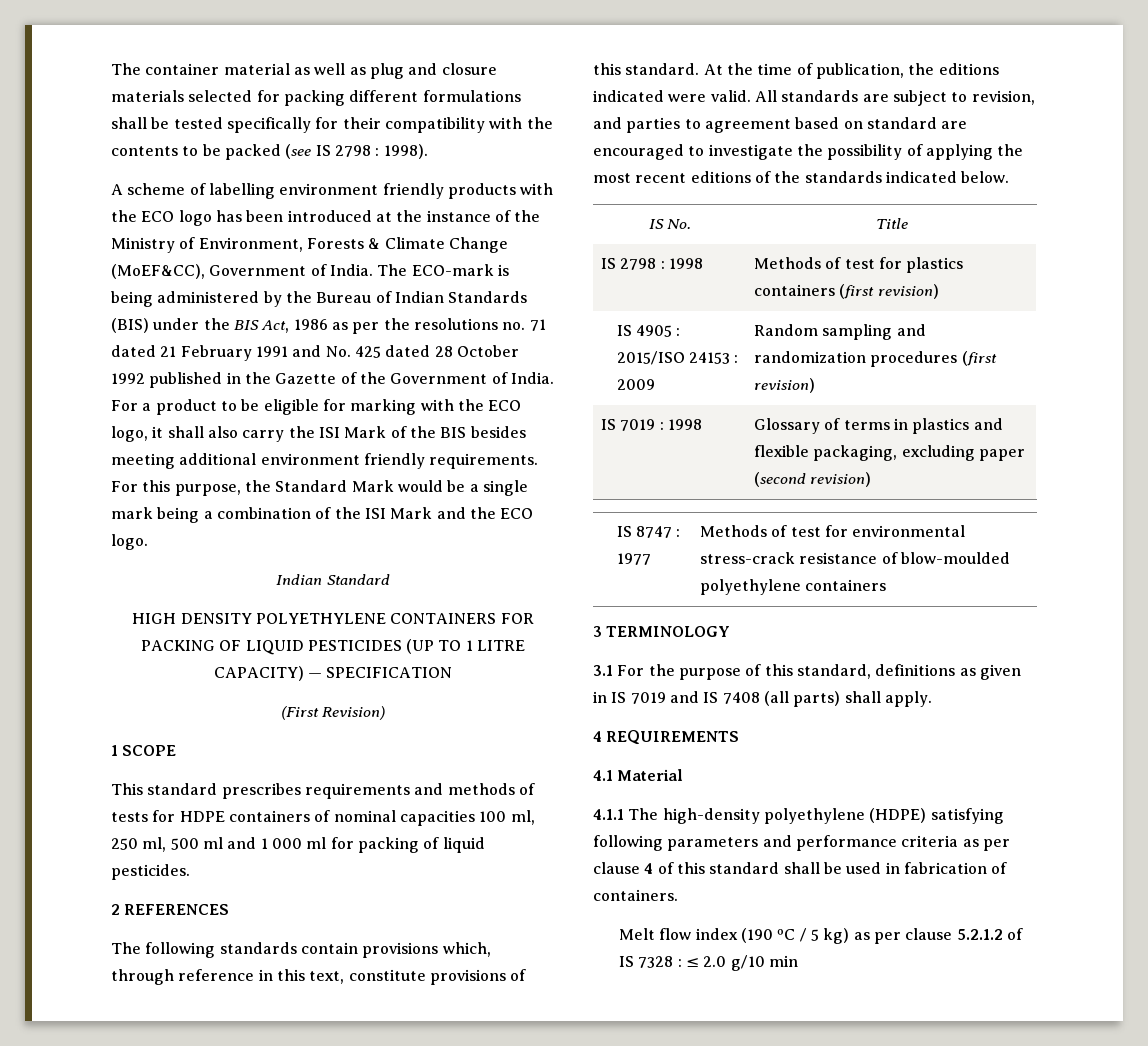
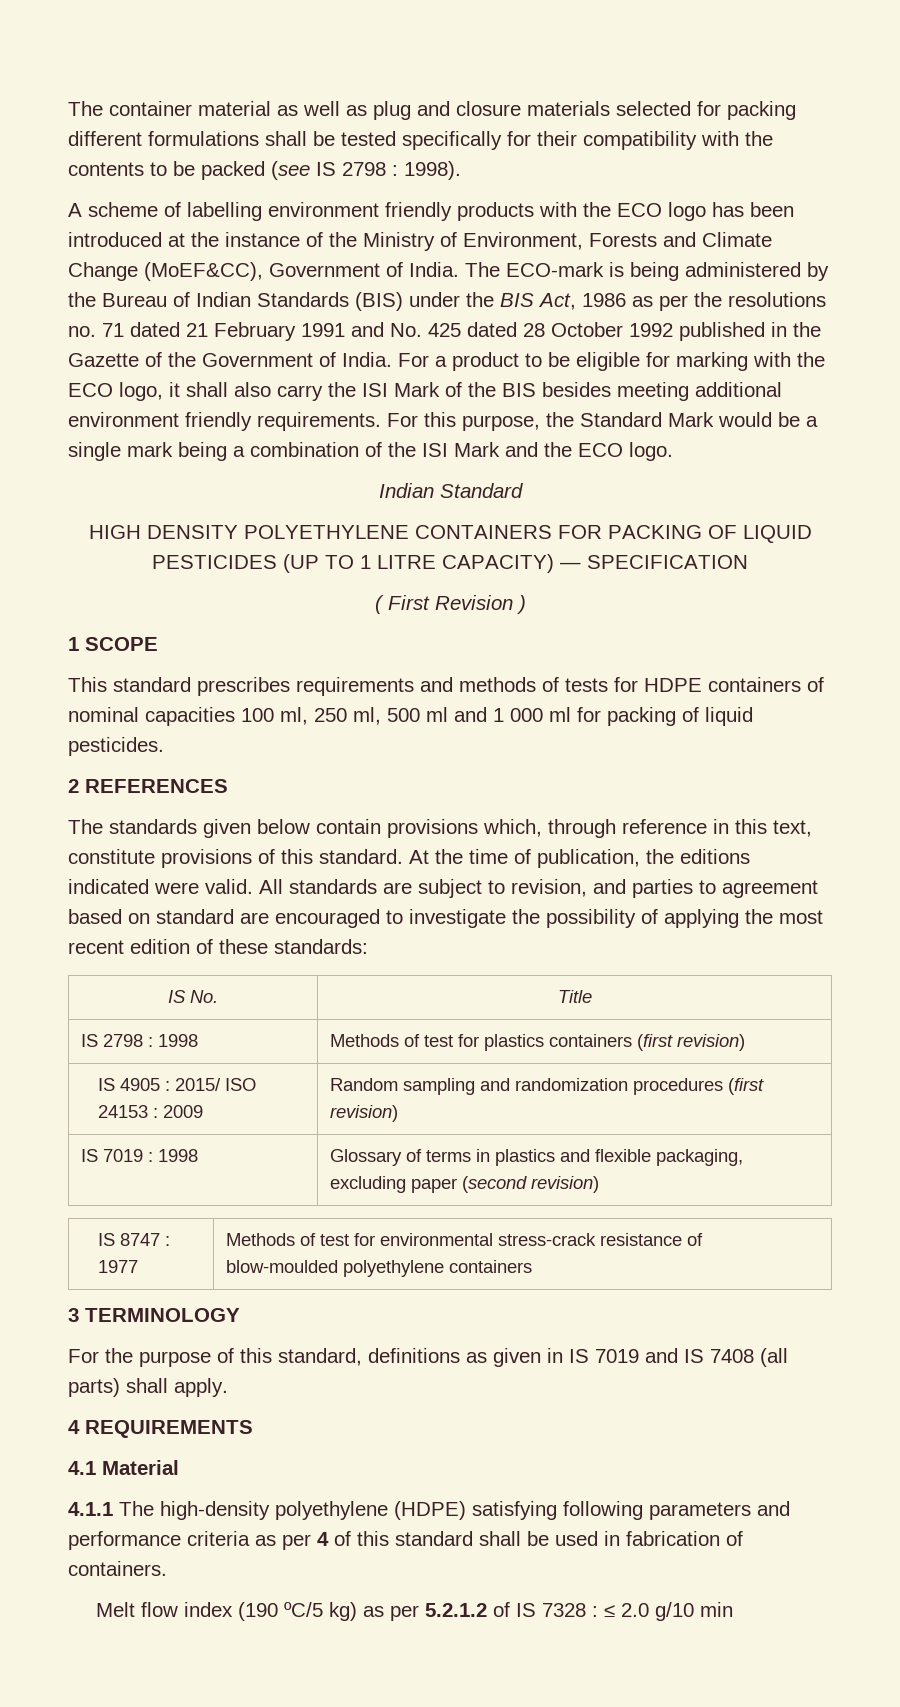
[368,238,381,249] & -> [663,232,696,247] and
[280,706,386,720] (First Revision) -> [374,595,526,614] ( First Revision )
[145,942,297,958] following standards -> [109,819,310,838] standards given below
[690,171,1010,183] editions of the standards indicated below. -> [130,939,368,954] edition of these standards:
[616,351,685,365] 2015/ISO -> [175,1078,257,1091] 2015/ ISO
[593,665,613,676] 3.1 -> (240, 1315) none
[593,862,640,874] clause -> (311, 1542) none
[777,928,820,942] ºC / 5 -> [284,1602,324,1617] ºC/5
[905,928,953,940] clause -> (420, 1613) none

